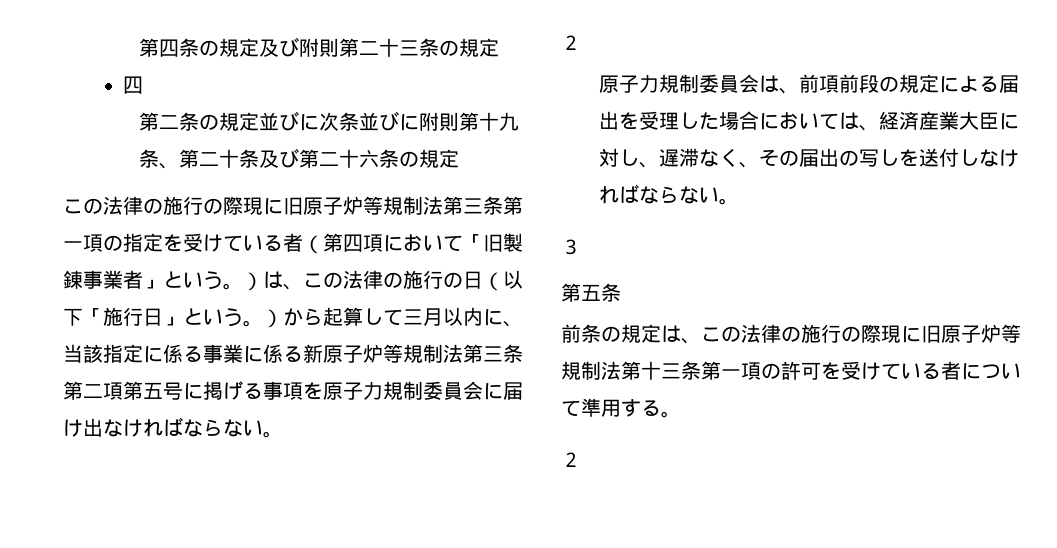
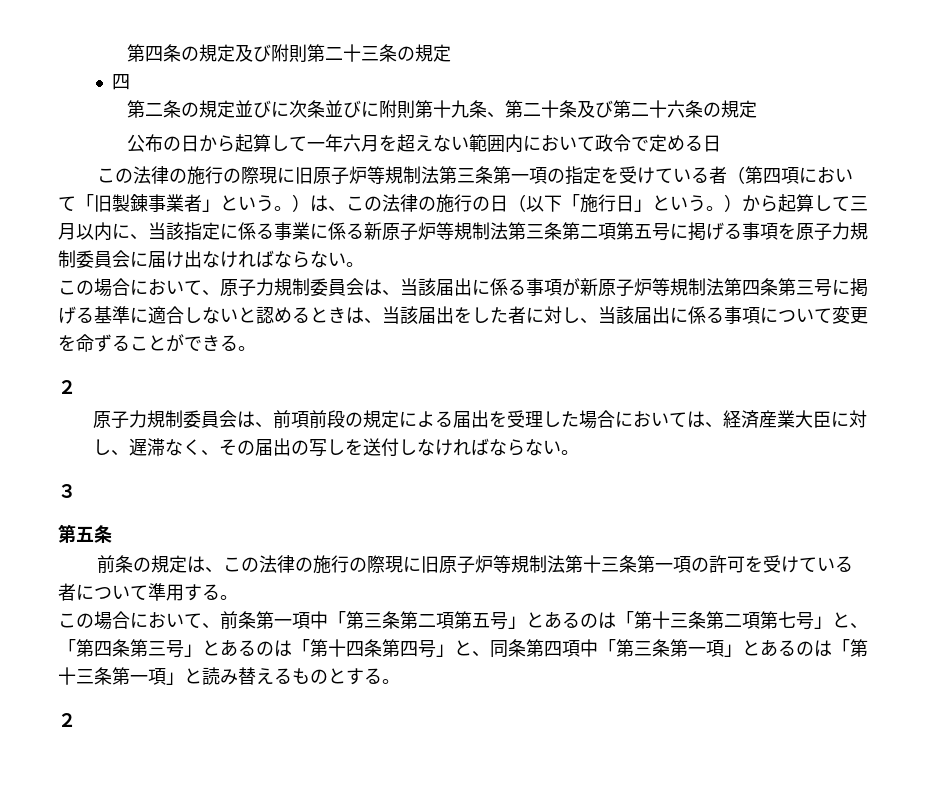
(459, 158) none -> [127,134,722,153] // 公布の日から起算して一年六月を超えない範囲内において政令で定める日
(283, 434) none -> [58,278,868,297] [58,306,868,324] [58,334,256,352] // この場合において、原子力規制委員会は、当該届出に係る事項が新原子炉等規制法第四条第三号に掲げる基準に適合しないと認めるときは、当該届出をした者に対し、当該届出に係る事項について変更を命ずることができる。
(681, 414) none -> [58,611,868,630] [58,639,868,658] [58,667,400,685] // この場合において、前条第一項中「第三条第二項第五号」とあるのは「第十三条第二項第七号」と、「第四条第三号」とあるのは「第十四条第四号」と、同条第四項中「第三条第一項」とあるのは「第十三条第一項」と読み替えるものとする。

